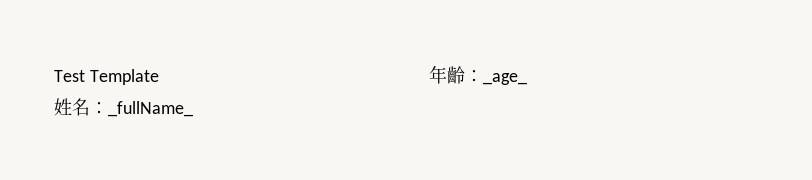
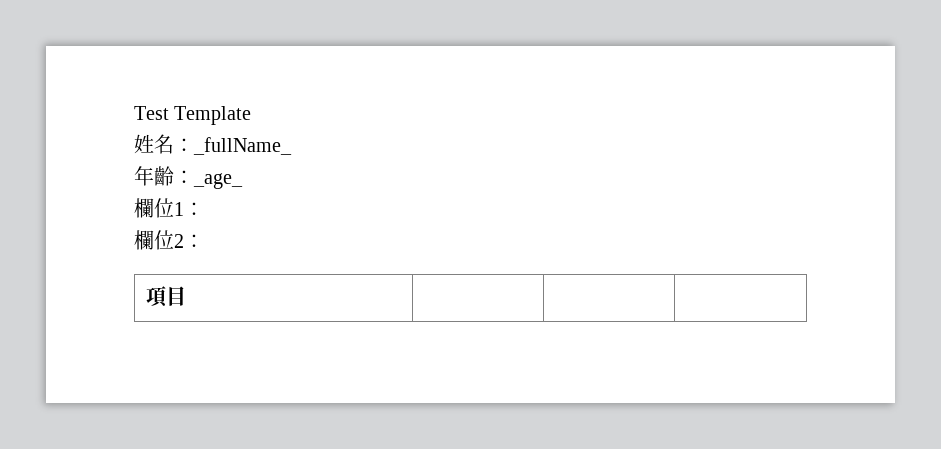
(527, 79) none -> [134,198,204,218] [134,230,204,250] [145,286,186,307] // 欄位1： // 欄位2： // 項目 | | |

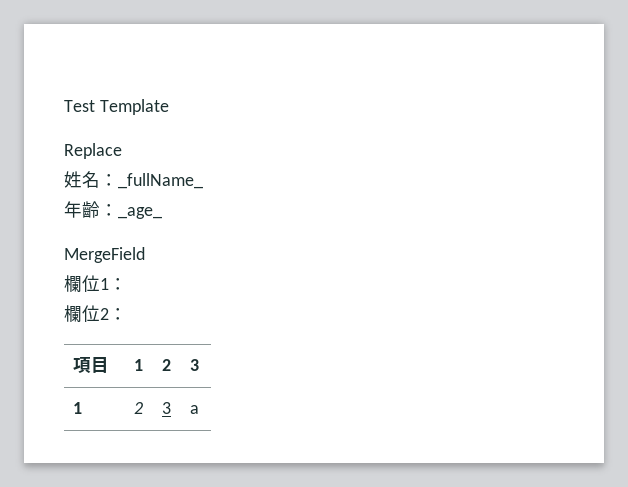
(252, 115) none -> [64,143,122,159] // Replace
(243, 181) none -> [64,247,145,263] // MergeField
(186, 296) | | -> [134,359,144,371] [162,359,172,371] [190,359,200,371] [73,402,83,414] [134,402,144,414] [162,402,172,414] [190,405,200,414] 1 | 2 | 3 // 1 | 2 | 3 | a

